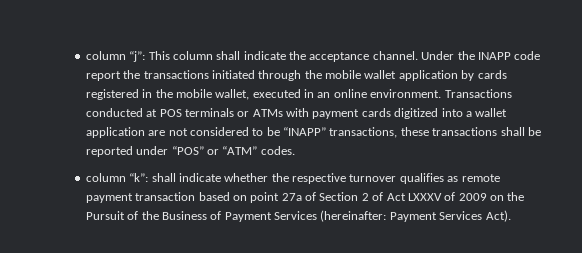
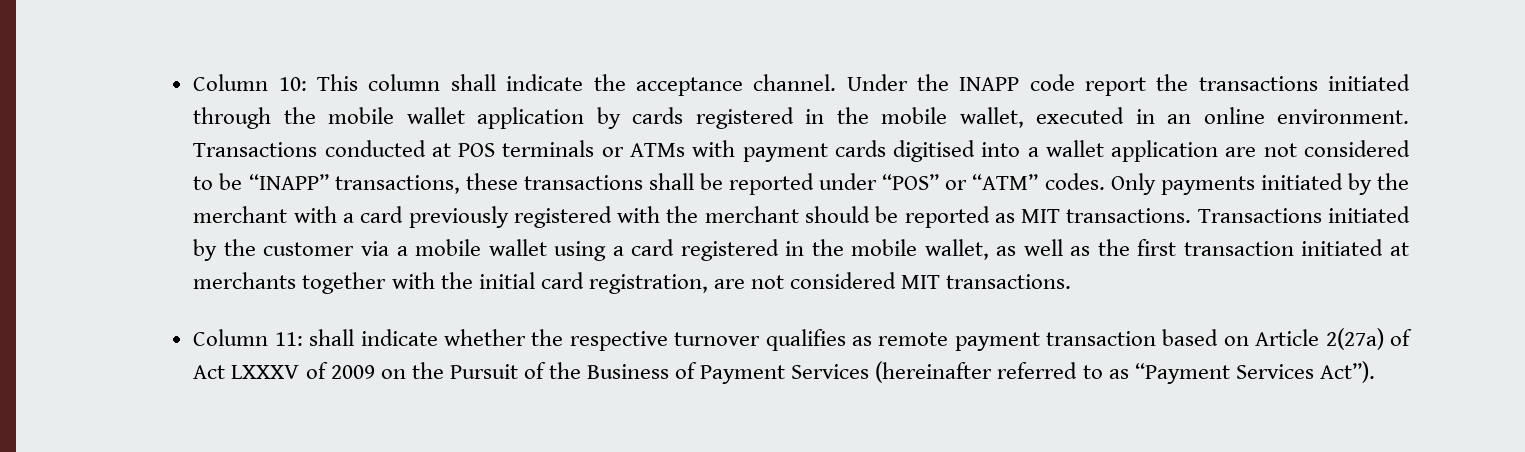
[85,51,146,62] column “j”: -> [193,74,307,91] Column 10:
[394,108,439,119] digitized -> [893,140,976,162] digitised
[85,173,149,182] // column “k”: -> [1110,173,1409,195] [193,206,1410,228] [193,239,1409,261] [193,272,1072,294] [193,329,303,346] Only payments initiated by the merchant with a card previously registered with the merchant should be reported as MIT transactions. Transactions initiated by the customer via a mobile wallet using a card registered in the mobile wallet, as well as the first transaction initiated at merchants together with the initial card registration, are not considered MIT transactions. // Column 11:
[250,192,369,203] point 27a of Section 2 -> [1255,328,1384,350] Article 2(27a)
[320,210,511,222] (hereinafter: Payment Services Act). -> [875,361,1375,384] (hereinafter referred to as “Payment Services Act”).

